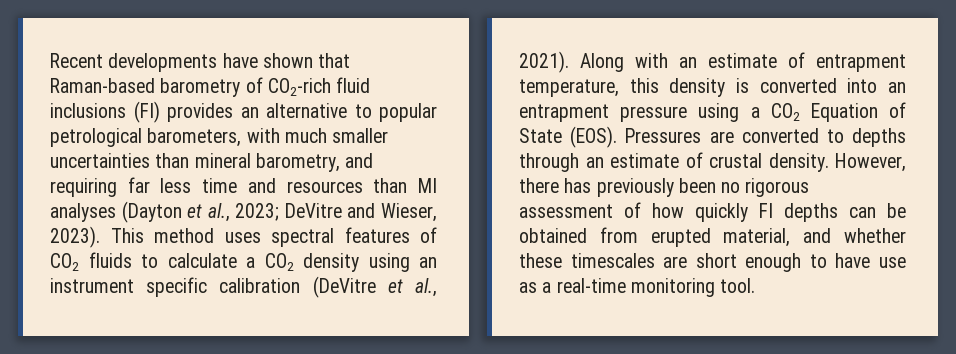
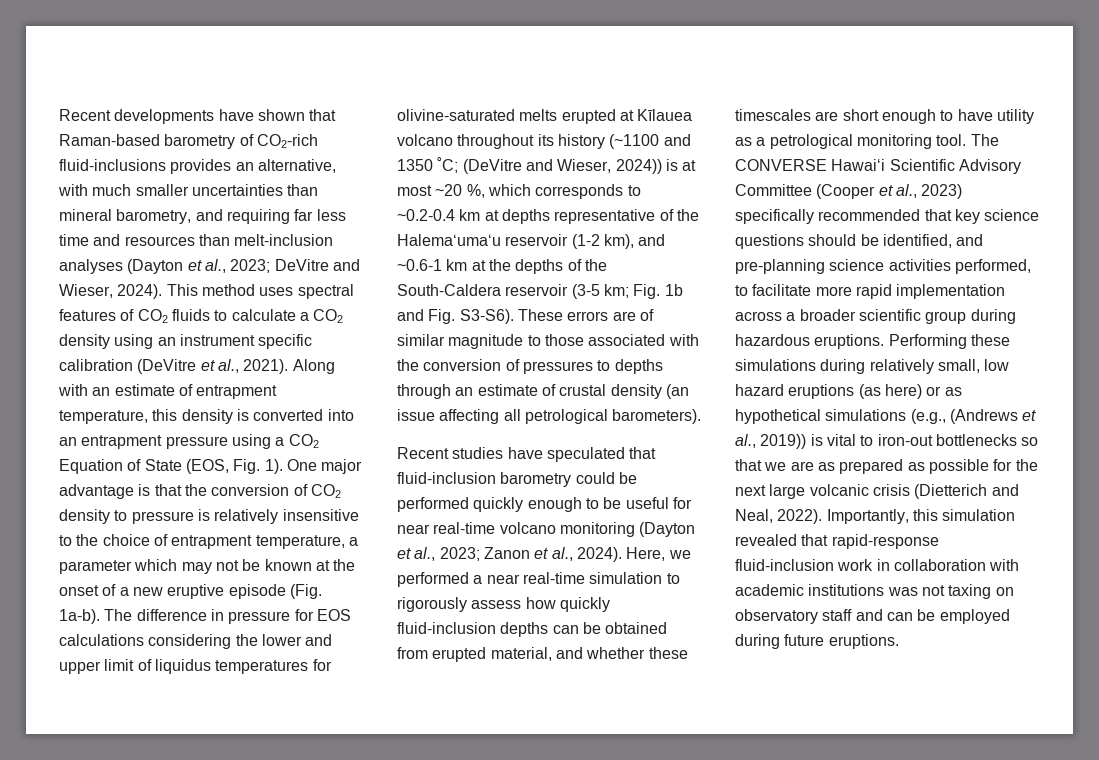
[336,77,371,93] [50,101,437,123] [50,128,242,147] fluid inclusions (FI) provides an alternative to popular petrological barometers, -> [59,159,336,174] fluid-inclusions provides an alternative,
[418,178,437,193] MI -> [234,234,334,246] melt-inclusion
[50,226,100,248] 2023). -> [117,284,163,299] 2024).
[570,126,819,148] (EOS). Pressures are converted -> [185,459,363,474] [59,484,341,499] [59,509,359,524] [59,534,358,549] [59,559,356,574] [59,584,322,599] [59,609,351,624] [59,634,333,649] [59,659,332,674] [397,109,693,124] [397,134,691,149] [397,157,697,174] [397,184,641,199] [397,209,699,224] [397,234,666,249] [397,259,607,274] [397,284,683,299] [397,309,654,324] [397,334,699,349] [397,359,593,374] (EOS, Fig. 1). One major advantage is that the conversion of CO2 density to pressure is relatively insensitive to the choice of entrapment temperature, a parameter which may not be known at the onset of a new eruptive episode (Fig. 1a-b). The difference in pressure for EOS calculations considering the lower and upper limit of liquidus temperatures for olivine-saturated melts erupted at Kīlauea volcano throughout its history (~1100 and 1350 ˚C; (DeVitre and Wieser, 2024)) is at most ~20 %, which corresponds to ~0.2-0.4 km at depths representative of the Halemaʻumaʻu reservoir (1-2 km), and ~0.6-1 km at the depths of the South-Caldera reservoir (3-5 km; Fig. 1b and Fig. S3-S6). These errors are of similar magnitude to those associated with the conversion of pressures
[768,153,906,172] [519,178,810,197] [519,202,641,218] density. However, there has previously been no rigorous assessment of -> [610,384,689,399] [397,409,702,424] [397,447,657,462] [397,472,637,487] [397,497,692,512] [397,522,696,537] [397,547,691,562] [397,572,680,587] [397,597,522,612] density (an issue affecting all petrological barometers). // Recent studies have speculated that fluid-inclusion barometry could be performed quickly enough to be useful for near real-time volcano monitoring (Dayton et al., 2023; Zanon et al., 2024). Here, we performed a near real-time simulation to rigorously assess
[759,203,773,218] FI -> [397,622,496,634] fluid-inclusion
[878,257,906,268] use -> [996,109,1034,124] utility
[556,278,626,293] real-time -> [769,134,853,149] petrological
(756, 285) none -> [970,134,999,146] [735,159,1021,174] [735,184,963,199] [735,209,1040,224] [735,234,984,249] [735,259,1031,274] [735,284,1006,299] [735,309,1016,324] [735,334,1010,349] [735,359,1010,374] [735,384,962,399] [735,409,1037,424] [735,434,1039,449] [735,459,1038,474] [735,484,1019,499] [735,509,1016,524] [735,534,939,549] [735,559,1020,571] [735,584,1014,599] [735,609,1010,624] [735,634,899,649] The CONVERSE Hawai‘i Scientific Advisory Committee (Cooper et al., 2023) specifically recommended that key science questions should be identified, and pre-planning science activities performed, to facilitate more rapid implementation across a broader scientific group during hazardous eruptions. Performing these simulations during relatively small, low hazard eruptions (as here) or as hypothetical simulations (e.g., (Andrews et al., 2019)) is vital to iron-out bottlenecks so that we are as prepared as possible for the next large volcanic crisis (Dietterich and Neal, 2022). Importantly, this simulation revealed that rapid-response fluid-inclusion work in collaboration with academic institutions was not taxing on observatory staff and can be employed during future eruptions.

